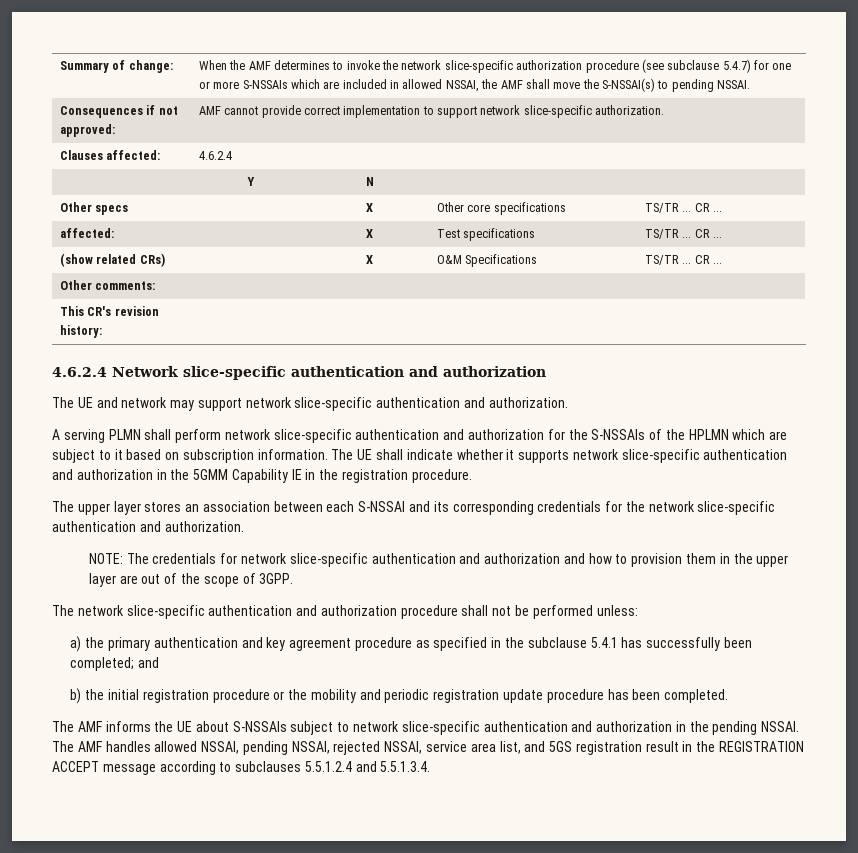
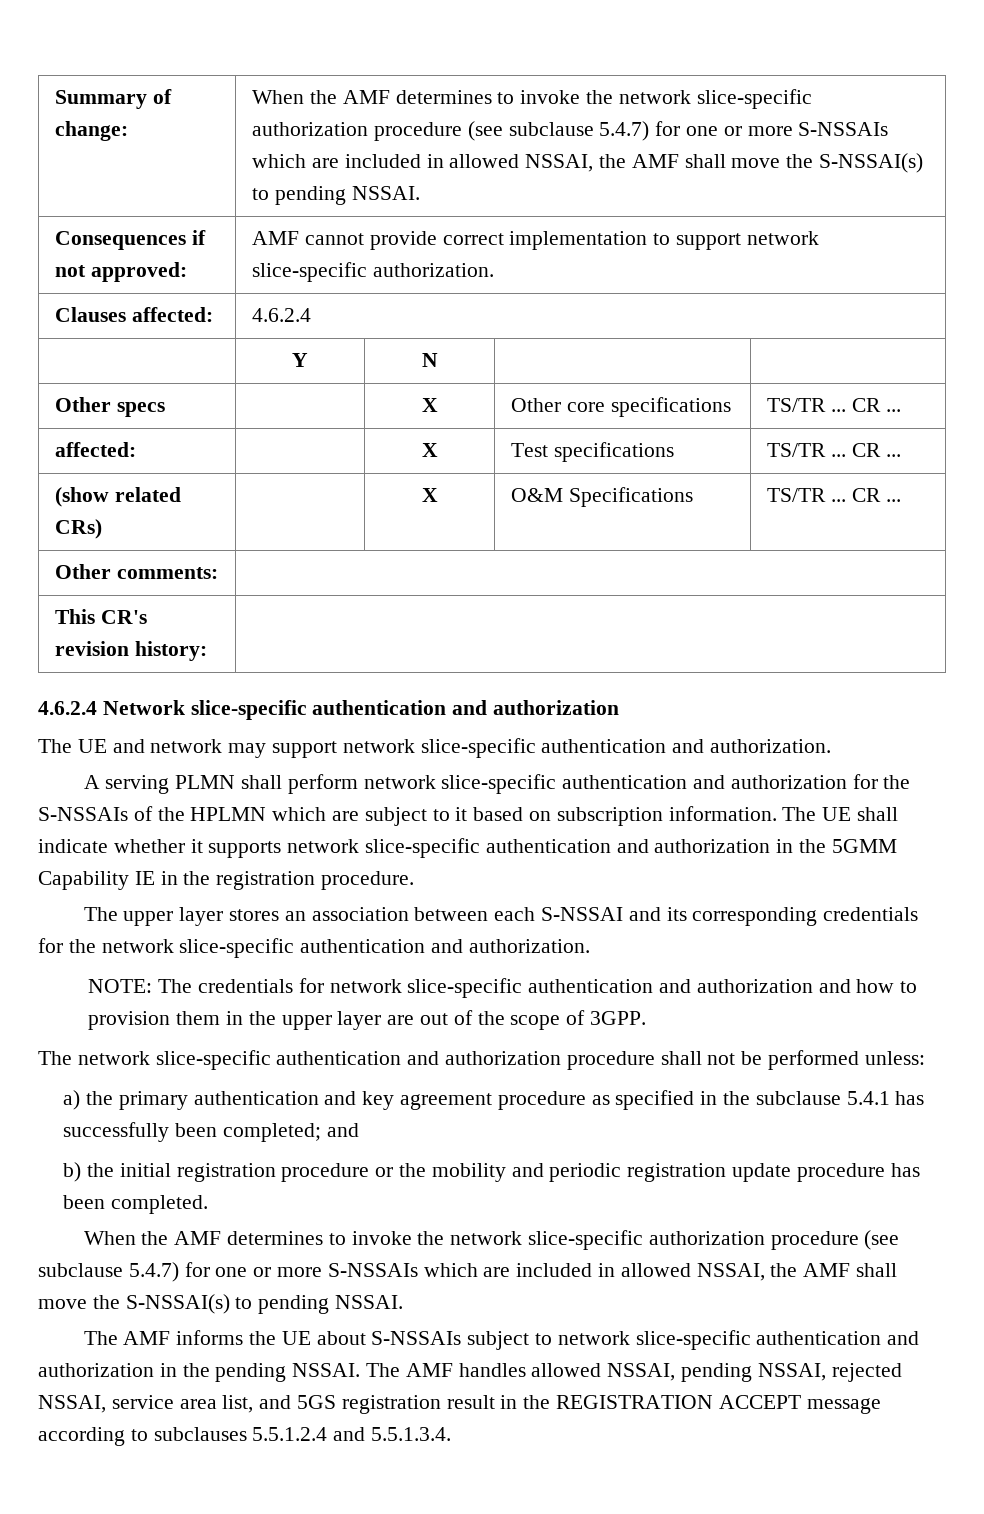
(729, 696) none -> [83,1230,900,1250] [38,1262,898,1282] [38,1294,404,1314] // When the AMF determines to invoke the network slice-specific authorization procedure (see subclause 5.4.7) for one or more S-NSSAIs which are included in allowed NSSAI, the AMF shall move the S-NSSAI(s) to pending NSSAI.

